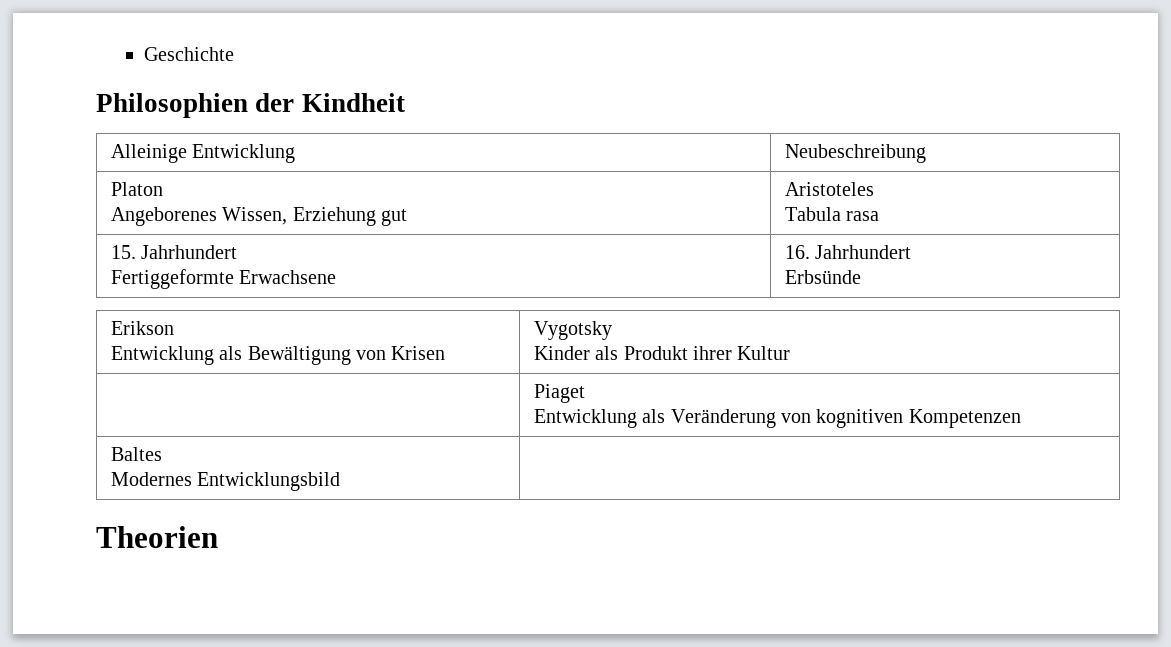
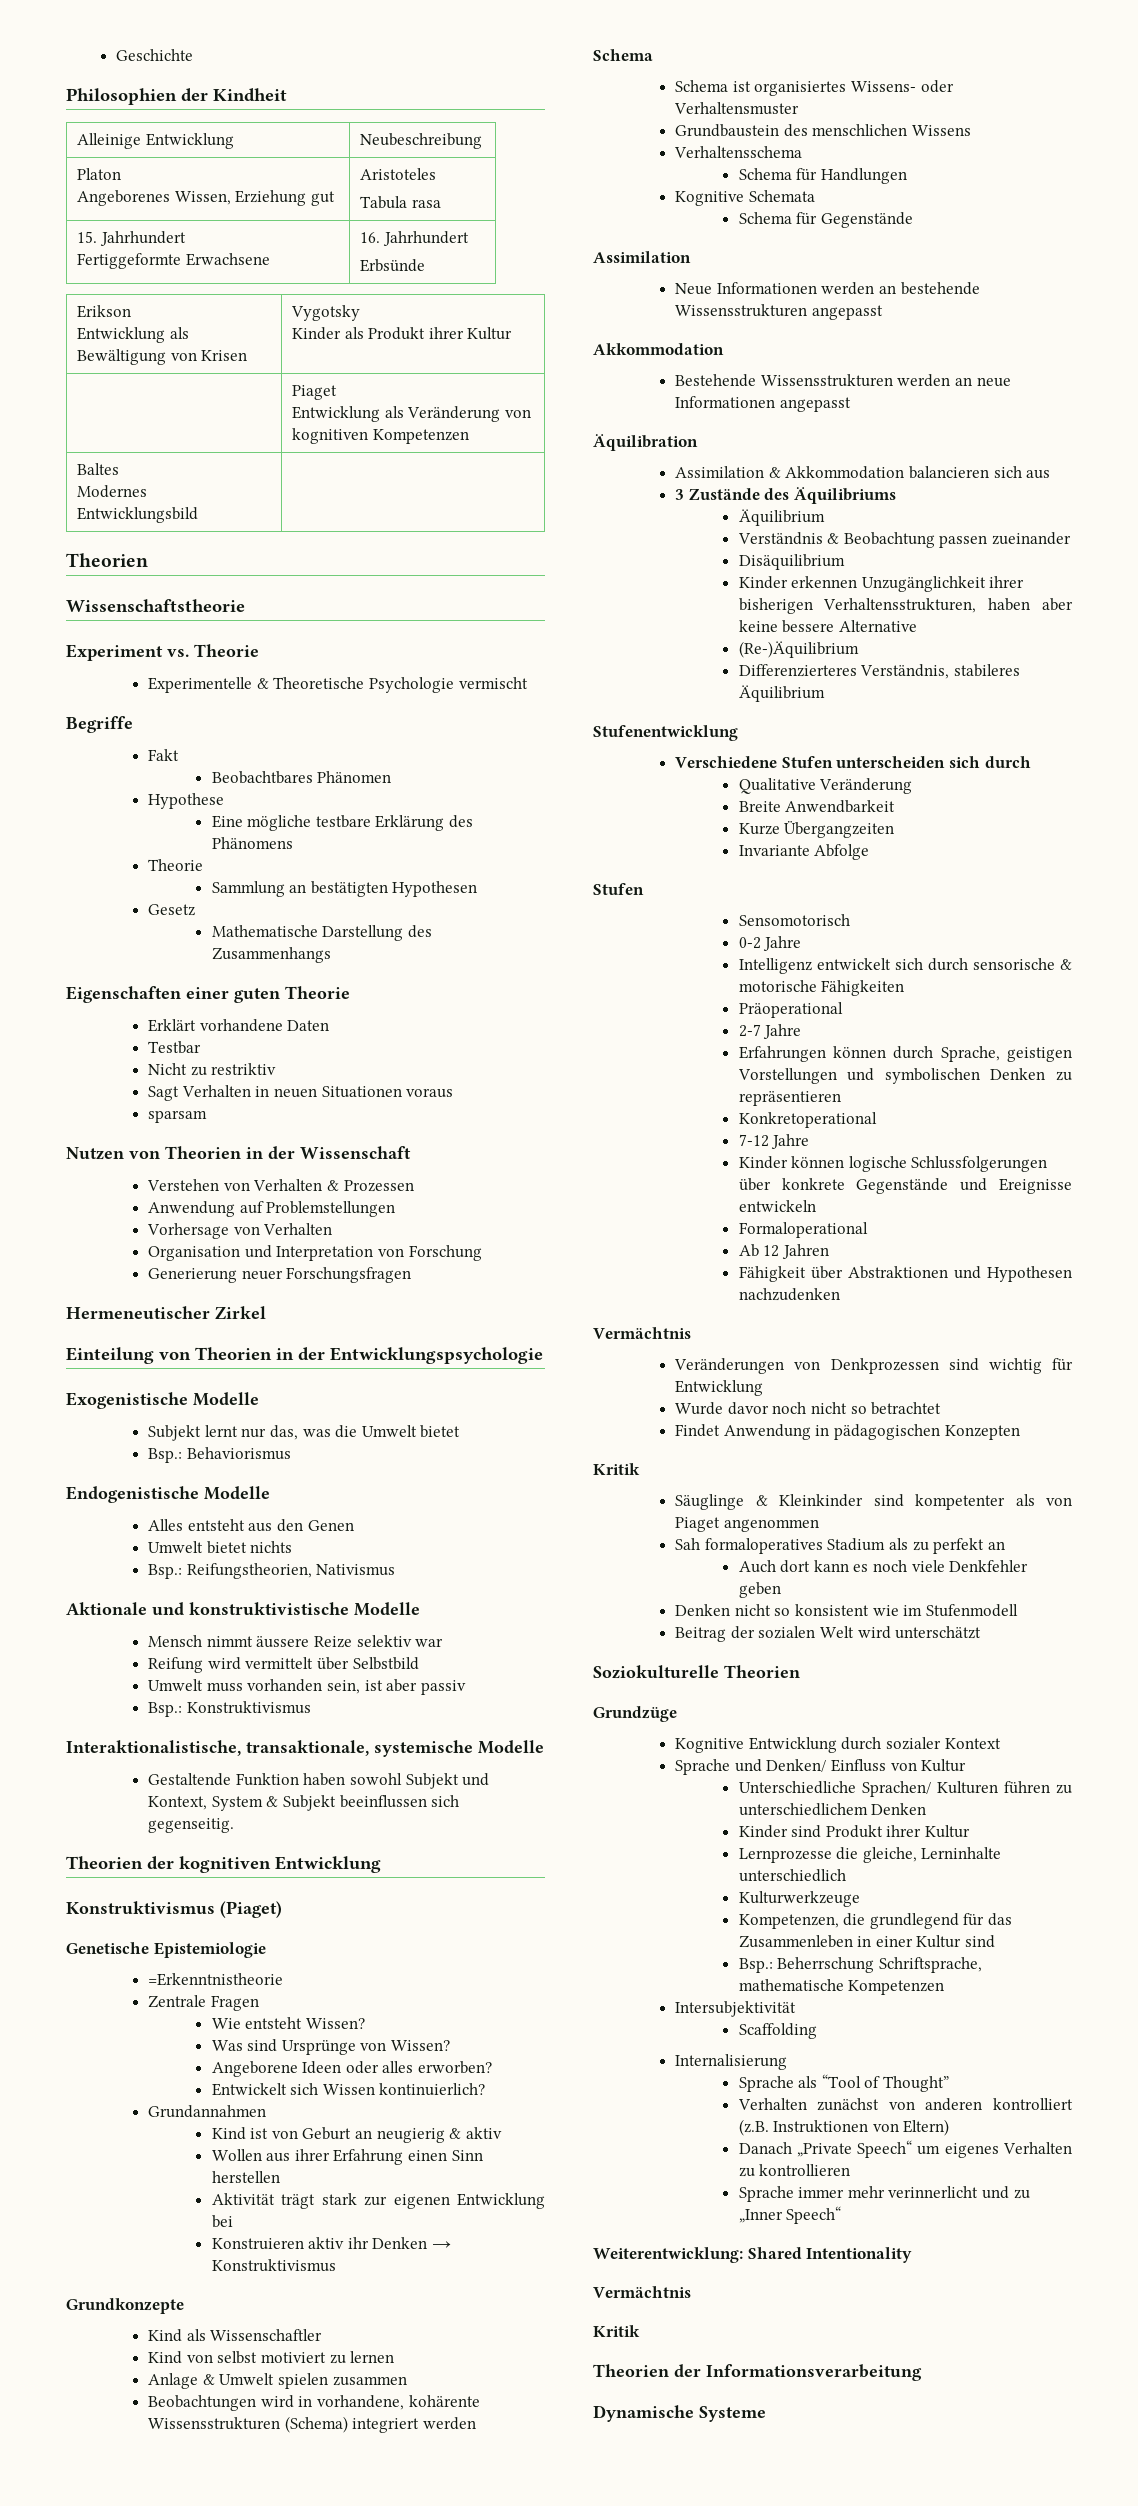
(218, 537) none -> [66,599,245,612] [66,644,259,661] [148,677,528,693] [66,716,133,733] [148,749,180,761] [211,771,392,784] [148,793,225,809] [211,815,474,831] [211,837,293,849] [148,859,204,871] [211,881,478,897] [148,904,196,916] [211,925,432,941] [211,947,331,963] [66,986,350,1003] [148,1019,330,1032] [148,1041,202,1054] [148,1063,277,1076] [148,1085,454,1101] [148,1110,208,1123] [66,1146,411,1160] [147,1179,414,1192] [148,1201,396,1217] [147,1223,333,1239] [148,1245,482,1261] [148,1267,412,1283] [66,1306,266,1319] [66,1347,543,1364] [66,1392,259,1409] [148,1425,461,1441] [148,1447,291,1463] [66,1486,270,1503] [148,1519,354,1532] [148,1541,293,1554] [148,1563,396,1579] [66,1602,420,1616] [148,1635,444,1648] [148,1657,419,1673] [148,1679,466,1695] [148,1701,311,1717] [66,1740,544,1757] [148,1773,490,1789] [148,1795,460,1811] [148,1818,235,1833] [66,1856,381,1873] [66,1901,282,1918] [66,1942,266,1958] [148,1973,284,1986] [148,1995,259,2011] [211,2017,365,2029] [211,2039,451,2055] [211,2061,493,2077] [211,2083,486,2096] [148,2105,267,2118] [211,2127,502,2143] [211,2149,483,2165] [211,2171,280,2183] [211,2193,545,2209] [211,2215,233,2228] [211,2237,452,2250] [211,2259,336,2272] [66,2298,184,2314] [148,2329,323,2342] [148,2351,395,2364] [148,2373,407,2389] [148,2395,480,2411] [148,2416,476,2433] [593,49,653,61] [675,80,954,96] [674,102,800,115] [675,124,971,137] [674,146,803,158] [738,168,907,184] [675,190,815,206] [738,212,913,228] [593,251,691,263] [675,282,980,295] [675,304,883,320] [593,343,724,355] [675,374,1011,387] [675,396,851,412] [593,434,698,451] [675,466,1051,479] [675,487,896,504] [738,509,825,526] [737,532,1072,548] [738,554,845,570] [738,576,1025,592] [738,598,1073,614] [738,620,917,633] [738,641,859,658] [738,664,1020,679] [738,685,825,702] [593,725,738,741] [675,756,1031,768] [738,778,913,794] [738,800,896,813] [738,821,895,838] [738,844,870,860] [593,883,644,895] [738,914,850,926] [738,936,802,951] [738,958,1072,974] [738,980,905,996] [738,1002,843,1018] [738,1024,802,1039] [738,1046,1072,1062] [737,1068,1072,1084] [738,1091,841,1106] [738,1112,877,1128] [738,1134,810,1149] [738,1156,1048,1172] [738,1178,1072,1194] [738,1200,816,1212] [738,1222,868,1238] [738,1244,829,1259] [738,1266,1072,1282] [738,1288,840,1301] [593,1327,691,1339] [674,1358,1073,1374] [675,1380,764,1396] [675,1402,942,1415] [675,1424,1020,1440] [593,1463,640,1475] [675,1494,1072,1510] [675,1517,819,1532] [675,1538,1005,1554] [738,1560,1029,1573] [738,1582,781,1598] [675,1604,1018,1617] [675,1626,982,1642] [593,1665,800,1679] [593,1706,677,1722] [675,1737,1001,1753] [675,1759,967,1775] [738,1781,1072,1797] [738,1803,927,1816] [738,1825,971,1838] [738,1847,1002,1863] [738,1869,846,1882] [738,1891,860,1907] [738,1913,1013,1929] [738,1935,996,1948] [738,1957,982,1973] [738,1979,945,1995] [675,2001,797,2017] [738,2023,817,2039] [675,2054,788,2070] [738,2074,950,2092] [737,2098,1073,2111] [738,2119,950,2136] [738,2140,1072,2158] [738,2164,851,2177] [738,2186,1030,2202] [738,2206,842,2224] [593,2247,913,2263] [593,2286,691,2298] [593,2325,640,2337] [593,2364,922,2381] [593,2405,766,2422] // Wissenschaftstheorie // Experiment vs. Theorie // Experimentelle & Theoretische Psychologie vermischt // Begriffe // Fakt // Beobachtbares Phänomen // Hypothese // Eine mögliche testbare Erklärung des Phänomens // Theorie // Sammlung an bestätigten Hypothesen // Gesetz // Mathematische Darstellung des Zusammenhangs // Eigenschaften einer guten Theorie // Erklärt vorhandene Daten // Testbar // Nicht zu restriktiv // Sagt Verhalten in neuen Situationen voraus // sparsam // Nutzen von Theorien in der Wissenschaft // Verstehen von Verhalten & Prozessen // Anwendung auf Problemstellungen // Vorhersage von Verhalten // Organisation und Interpretation von Forschung // Generierung neuer Forschungsfragen // Hermeneutischer Zirkel // Einteilung von Theorien in der Entwicklungspsychologie // Exogenistische Modelle // Subjekt lernt nur das, was die Umwelt bietet // Bsp.: Behaviorismus // Endogenistische Modelle // Alles entsteht aus den Genen // Umwelt bietet nichts // Bsp.: Reifungstheorien, Nativismus // Aktionale und konstruktivistische Modelle // Mensch nimmt äussere Reize selektiv war // Reifung wird vermittelt über Selbstbild // Umwelt muss vorhanden sein, ist aber passiv // Bsp.: Konstruktivismus // Interaktionalistische, transaktionale, systemische Modelle // Gestaltende Funktion haben sowohl Subjekt und Kontext, System & Subjekt beeinflussen sich gegenseitig. // Theorien der kognitiven Entwicklung // Konstruktivismus (Piaget) // Genetische Epistemiologie // =Erkenntnistheorie // Zentrale Fragen // Wie entsteht Wissen? // Was sind Ursprünge von Wissen? // Angeborene Ideen oder alles erworben? // Entwickelt sich Wissen kontinuierlich? // Grundannahmen // Kind ist von Geburt an neugierig & aktiv // Wollen aus ihrer Erfahrung einen Sinn herstellen // Aktivität trägt stark zur eigenen Entwicklung bei // Konstruieren aktiv ihr Denken → Konstruktivismus // Grundkonzepte // Kind als Wissenschaftler // Kind von selbst motiviert zu lernen // Anlage & Umwelt spielen zusammen // Beobachtungen wird in vorhandene, kohärente Wissensstrukturen (Schema) integriert werden // Schema // Schema ist organisiertes Wissens- oder Verhaltensmuster // Grundbaustein des menschlichen Wissens // Verhaltensschema // Schema für Handlungen // Kognitive Schemata // Schema für Gegenstände // Assimilation // Neue Informationen werden an bestehende Wissensstrukturen angepasst // Akkommodation // Bestehende Wissensstrukturen werden an neue Informationen angepasst // Äquilibration // Assimilation & Akkommodation balancieren sich aus // 3 Zustände des Äquilibriums // Äquilibrium // Verständnis & Beobachtung passen zueinander // Disäquilibrium // Kinder erkennen Unzugänglichkeit ihrer bisherigen Verhaltensstrukturen, haben aber keine bessere Alternative // (Re-)Äquilibrium // Differenzierteres Verständnis, stabileres Äquilibrium // Stufenentwicklung // Verschiedene Stufen unterscheiden sich durch // Qualitative Veränderung // Breite Anwendbarkeit // Kurze Übergangzeiten // Invariante Abfolge // Stufen // Sensomotorisch // 0-2 Jahre // Intelligenz entwickelt sich durch sensorische & motorische Fähigkeiten // Präoperational // 2-7 Jahre // Erfahrungen können durch Sprache, geistigen Vorstellungen und symbolischen Denken zu repräsentieren // Konkretoperational // 7-12 Jahre // Kinder können logische Schlussfolgerungen über konkrete Gegenstände und Ereignisse entwickeln // Formaloperational // Ab 12 Jahren // Fähigkeit über Abstraktionen und Hypothesen nachzudenken // Vermächtnis // Veränderungen von Denkprozessen sind wichtig für Entwicklung // Wurde davor noch nicht so betrachtet // Findet Anwendung in pädagogischen Konzepten // Kritik // Säuglinge & Kleinkinder sind kompetenter als von Piaget angenommen // Sah formaloperatives Stadium als zu perfekt an // Auch dort kann es noch viele Denkfehler geben // Denken nicht so konsistent wie im Stufenmodell // Beitrag der sozialen Welt wird unterschätzt // Soziokulturelle Theorien // Grundzüge // Kognitive Entwicklung durch sozialer Kontext // Sprache und Denken/ Einfluss von Kultur // Unterschiedliche Sprachen/ Kulturen führen zu unterschiedlichem Denken // Kinder sind Produkt ihrer Kultur // Lernprozesse die gleiche, Lerninhalte unterschiedlich // Kulturwerkzeuge // Kompetenzen, die grundlegend für das Zusammenleben in einer Kultur sind // Bsp.: Beherrschung Schriftsprache, mathematische Kompetenzen // Intersubjektivität // Scaffolding // Internalisierung // Sprache als “Tool of Thought” // Verhalten zunächst von anderen kontrolliert (z.B. Instruktionen von Eltern) // Danach „Private Speech“ um eigenes Verhalten zu kontrollieren // Sprache immer mehr verinnerlicht und zu „Inner Speech“ // Weiterentwicklung: Shared Intentionality // Vermächtnis // Kritik // Theorien der Informationsverarbeitung // Dynamische Systeme

